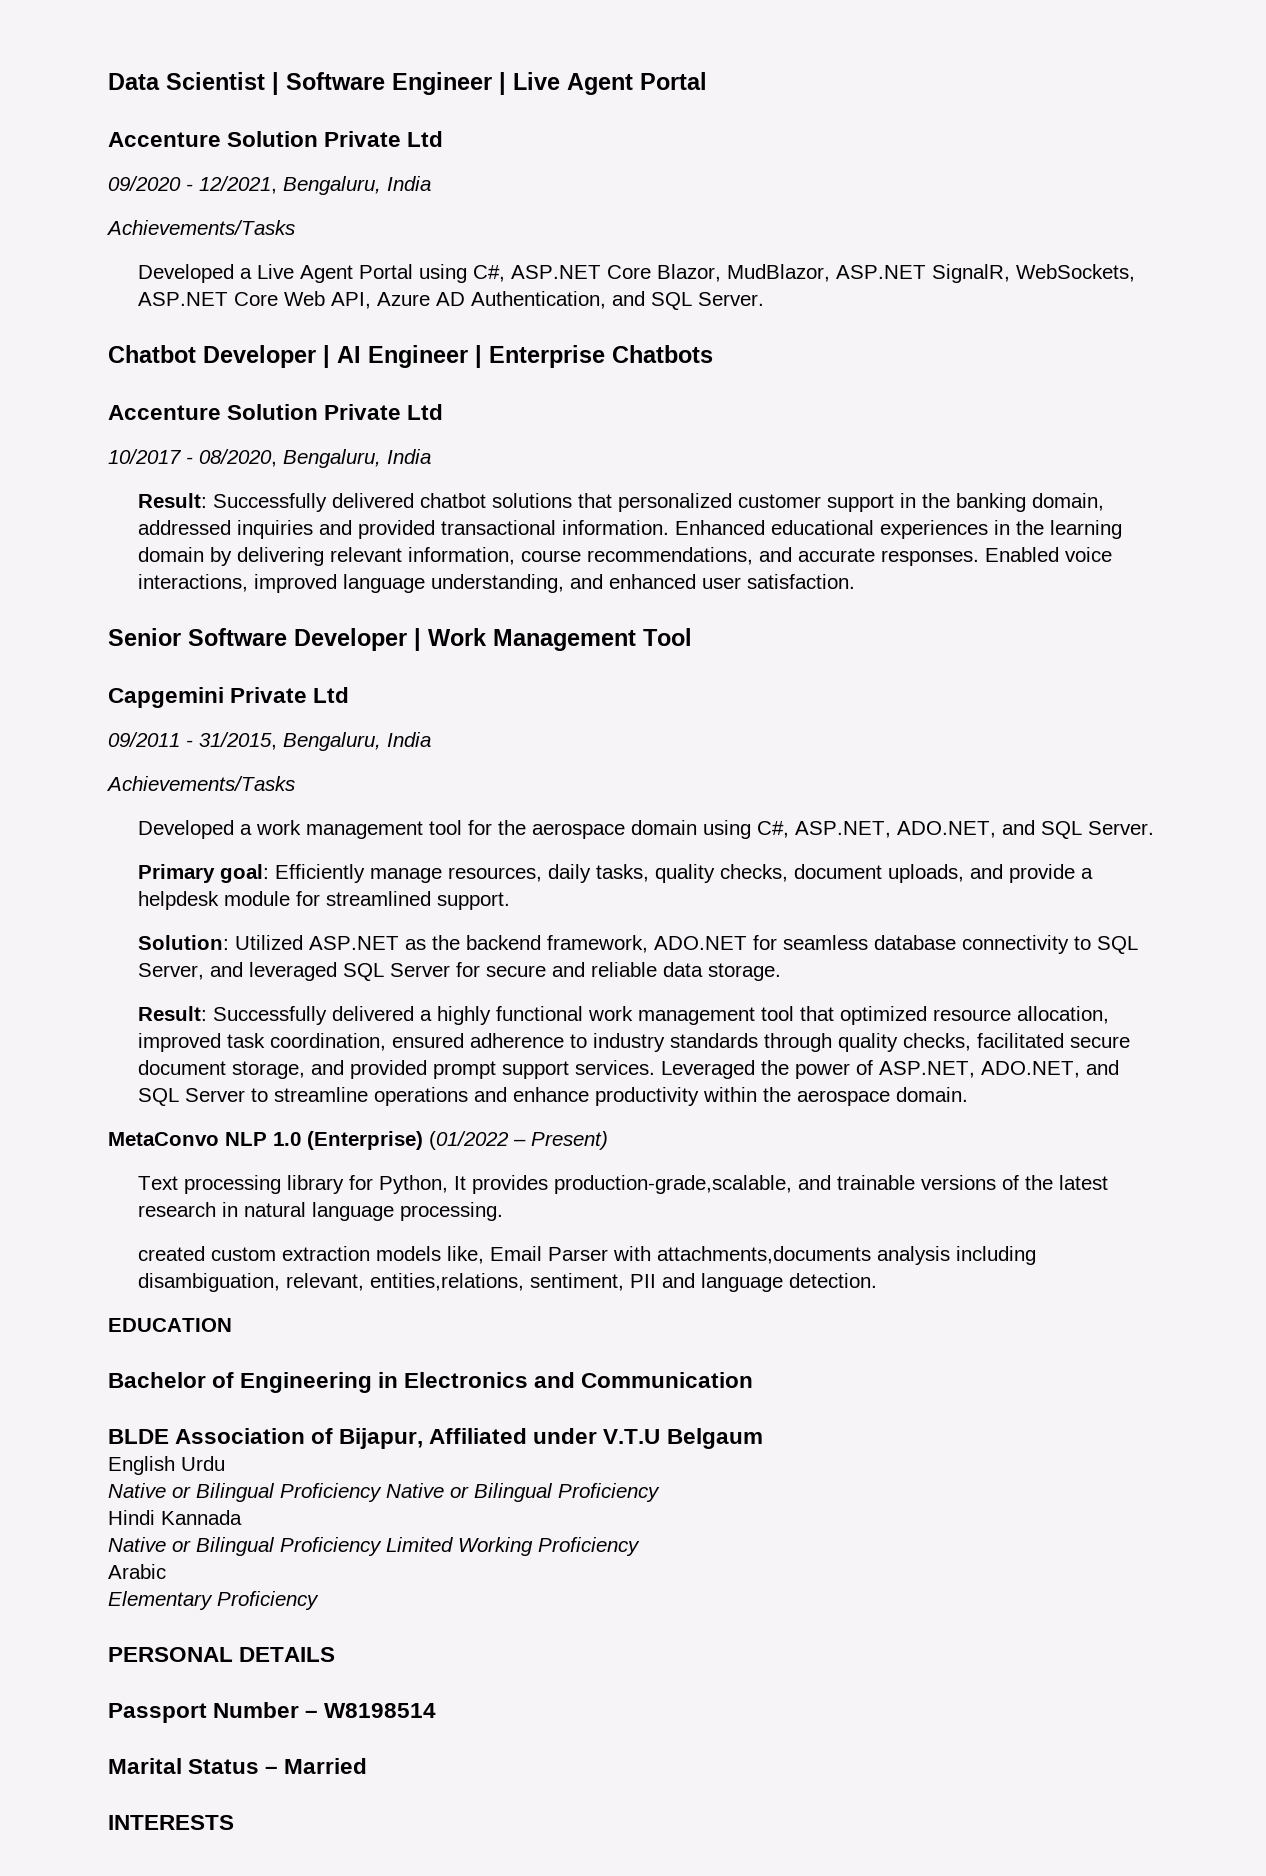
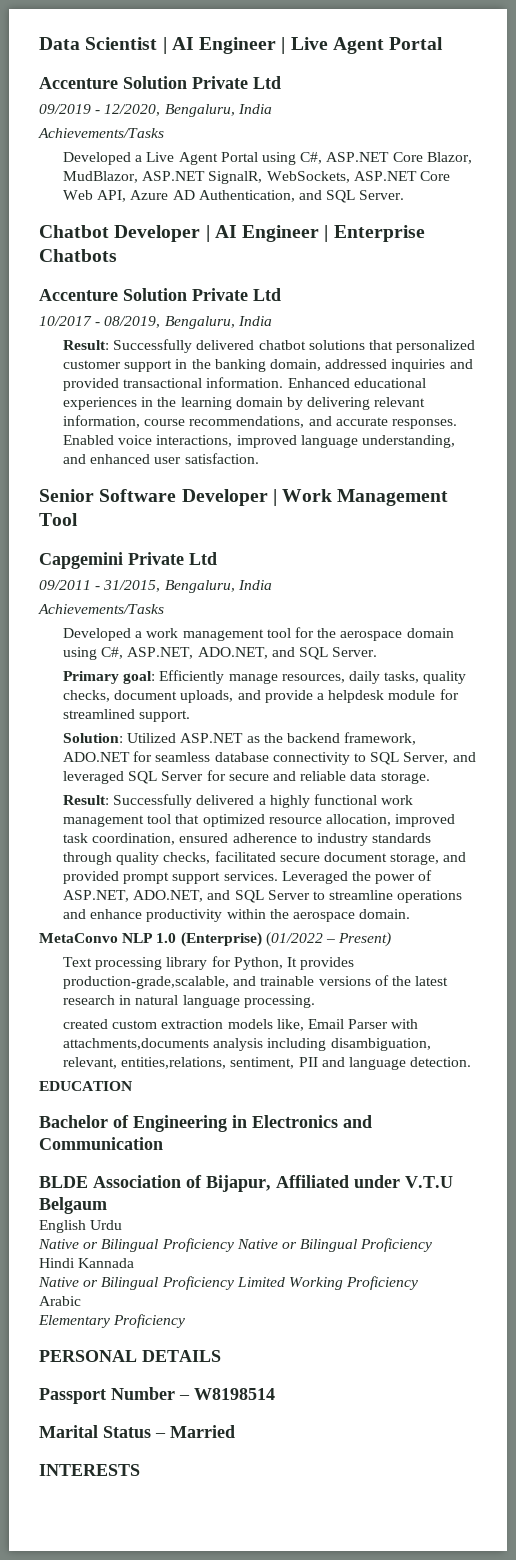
[286,72,385,90] Software -> [171,37,194,50] AI
[108,176,277,194] 09/2020 - 12/2021, -> [39,104,161,116] 09/2019 - 12/2020,
[199,449,277,467] 08/2020, -> [104,316,161,328] 08/2019,

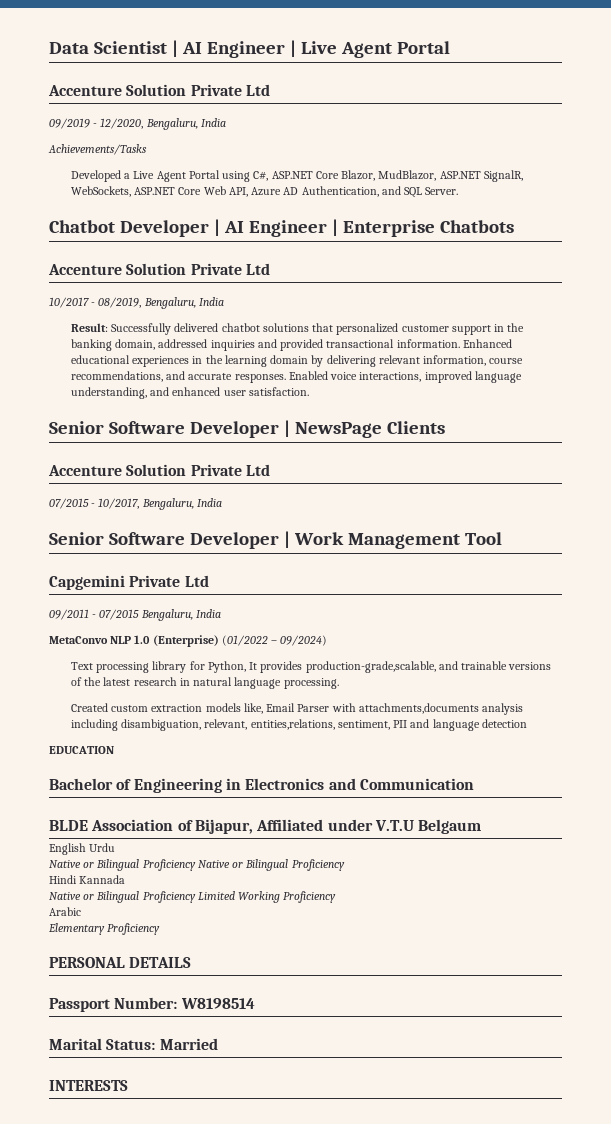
(259, 458) none -> [49,420,445,438] [48,464,270,476] [49,498,222,510] // Senior Software Developer | NewsPage Clients // Accenture Solution Private Ltd // 07/2015 - 10/2017, Bengaluru, India
[103,580,272,593] [38,604,164,614] [63,627,454,641] [63,647,378,660] [63,670,467,684] [63,689,459,703] [63,709,191,722] [63,732,417,745] [63,751,476,765] [63,770,430,784] [63,794,414,808] [63,814,456,827] [63,833,432,846] [63,851,467,865] [63,870,433,884] [63,890,463,903] [63,909,411,922] 31/2015, Bengaluru, India // Achievements/Tasks // Developed a work management tool for the aerospace domain using C#, ASP.NET, ADO.NET, and SQL Server. // Primary goal: Efficiently manage resources, daily tasks, quality checks, document uploads, and provide a helpdesk module for streamlined support. // Solution: Utilized ASP.NET as the backend framework, ADO.NET for seamless database connectivity to SQL Server, and leveraged SQL Server for secure and reliable data storage. // Result: Successfully delivered a highly functional work management tool that optimized resource allocation, improved task coordination, ensured adherence to industry standards through quality checks, facilitated secure document storage, and provided prompt support services. Leveraged the power of ASP.NET, ADO.NET, and SQL Server to streamline operations and enhance productivity within the aerospace domain. -> [99,609,221,621] 07/2015 Bengaluru, India
[338,932,392,947] Present) -> [280,635,328,646] 09/2024)
[63,1019,109,1029] created -> [70,703,108,712] Created
[410,1057,472,1067] detection. -> [481,719,527,728] detection
[111,1387,190,1400] Number – -> [114,997,178,1009] Number:
[103,1426,166,1438] Status – -> [106,1039,156,1050] Status:

